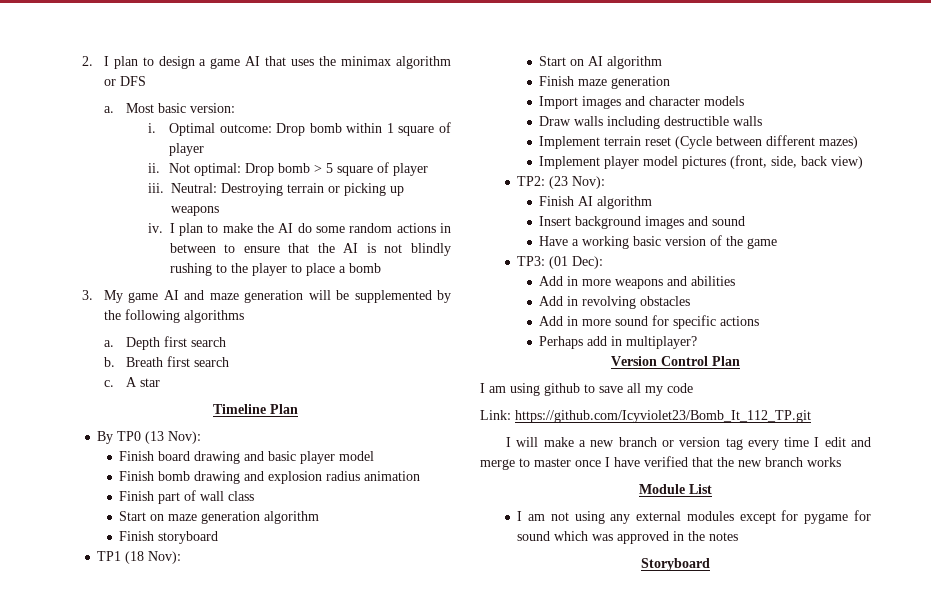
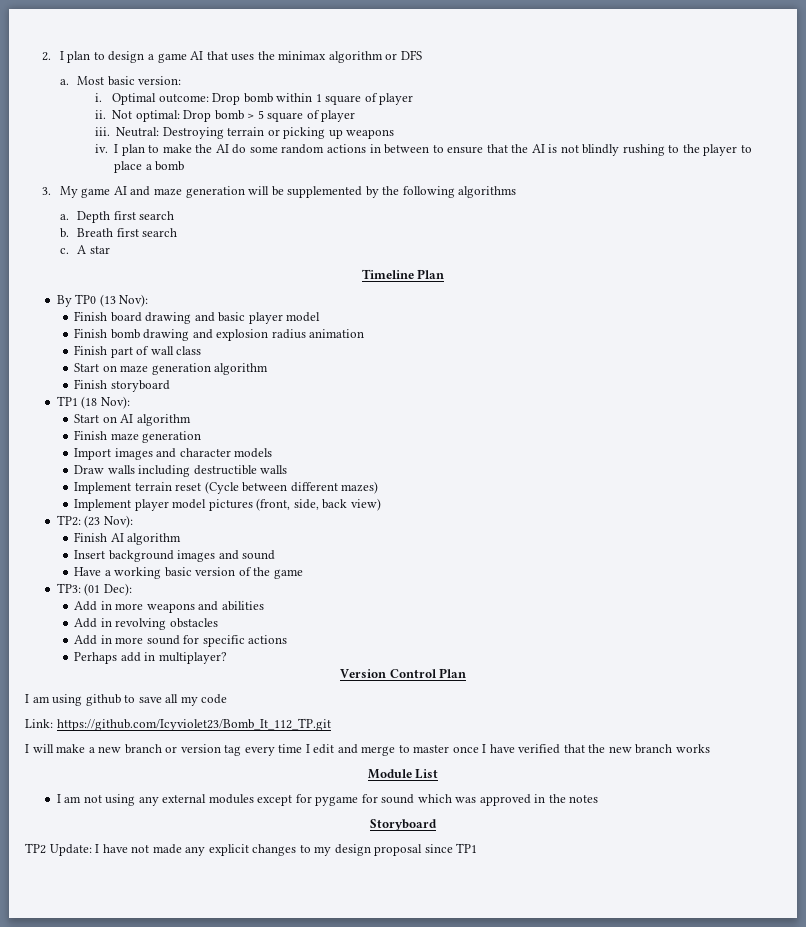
(710, 564) none -> [25,843,478,856] // TP2 Update: I have not made any explicit changes to my design proposal since TP1

